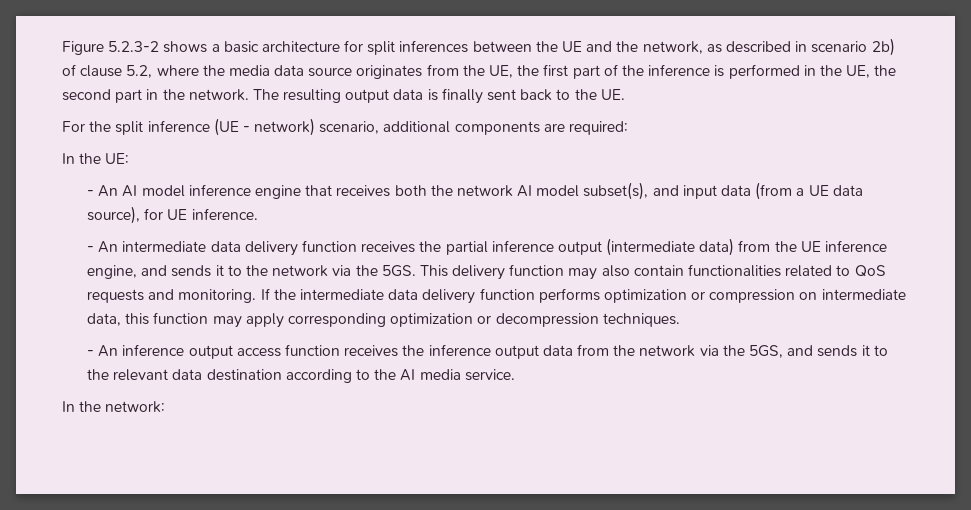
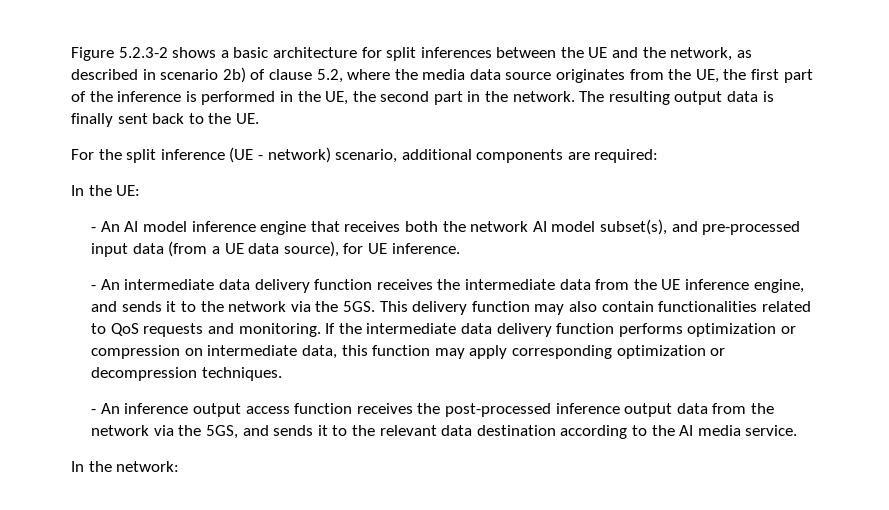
(679, 190) none -> [702,221,801,235] pre-processed
[445,238,735,256] partial inference output (intermediate data) -> [465,279,591,290] intermediate data
(425, 350) none -> [445,403,552,417] post-processed

